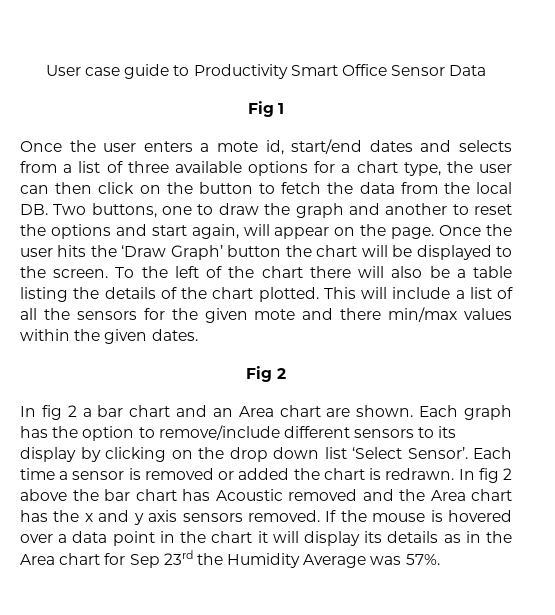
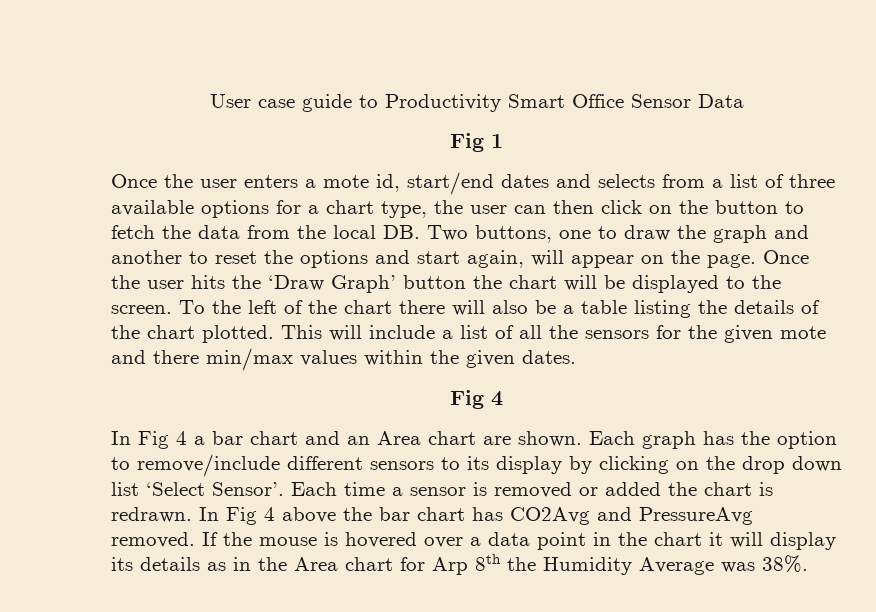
[276,368,286,379] [20,405,77,420] 2 // In fig 2 -> [491,391,503,406] [111,431,187,449] 4 // In Fig 4
[478,468,512,483] fig 2 -> [226,507,275,525] Fig 4
[215,489,512,501] [20,510,243,525] Acoustic removed and the Area chart has the x and y axis sensors -> [510,507,753,525] CO2Avg and PressureAvg
[129,550,193,568] Sep 23rd -> [432,554,501,575] Arp 8th
[405,554,440,565] 57%. -> [762,555,808,573] 38%.

